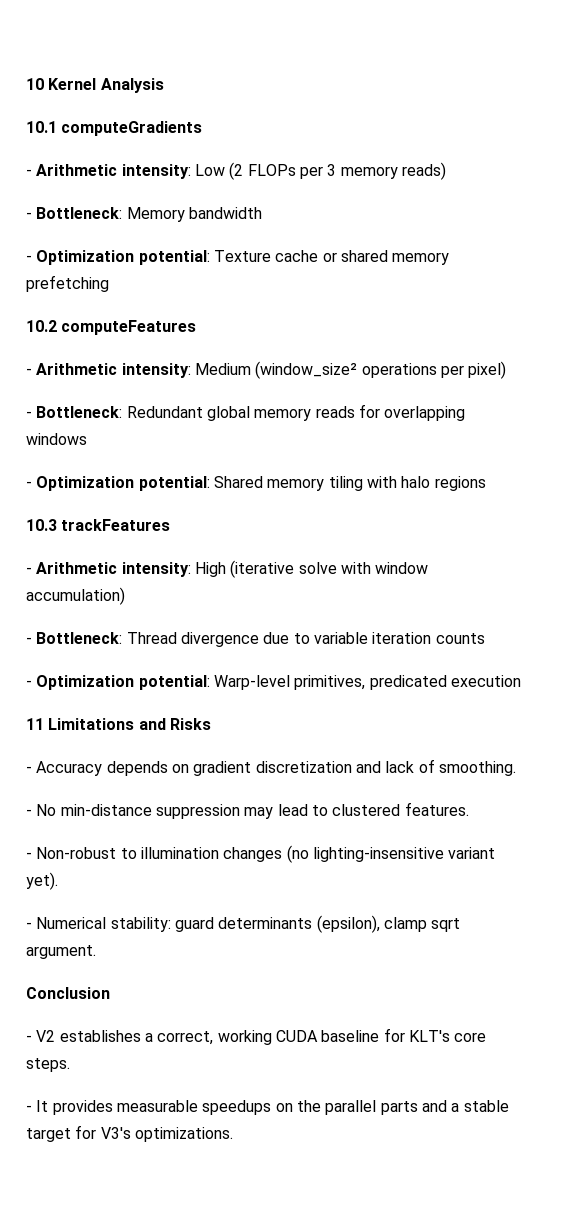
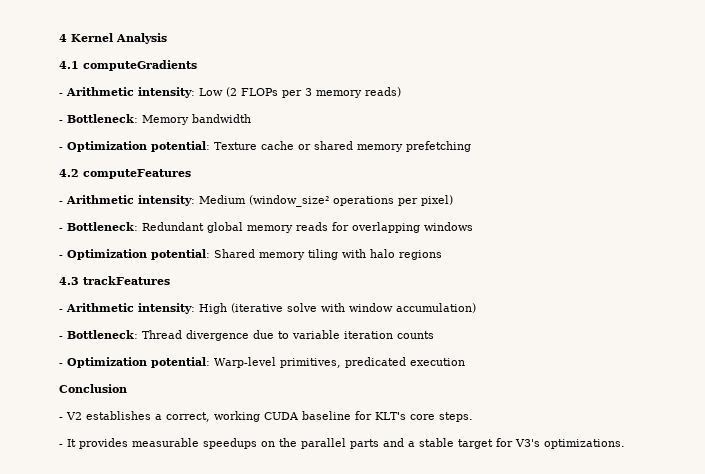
[26,78,44,90] 10 -> [59,34,67,42] 4
[26,121,57,133] 10.1 -> [59,61,79,69] 4.1
[26,320,57,332] 10.2 -> [59,169,79,177] 4.2
[26,519,57,531] 10.3 -> [59,277,79,285] 4.3
[26,718,211,730] [26,759,516,776] [26,802,469,819] [26,845,496,863] [26,872,58,890] [26,915,461,933] [26,945,96,959] // 11 Limitations and Risks // - Accuracy depends on gradient discretization and lack of smoothing. // - No min-distance suppression may lead to clustered features. // - Non-robust to illumination changes (no lighting-insensitive variant yet). // - Numerical stability: guard determinants (epsilon), clamp sqrt argument. -> (465, 362) none

